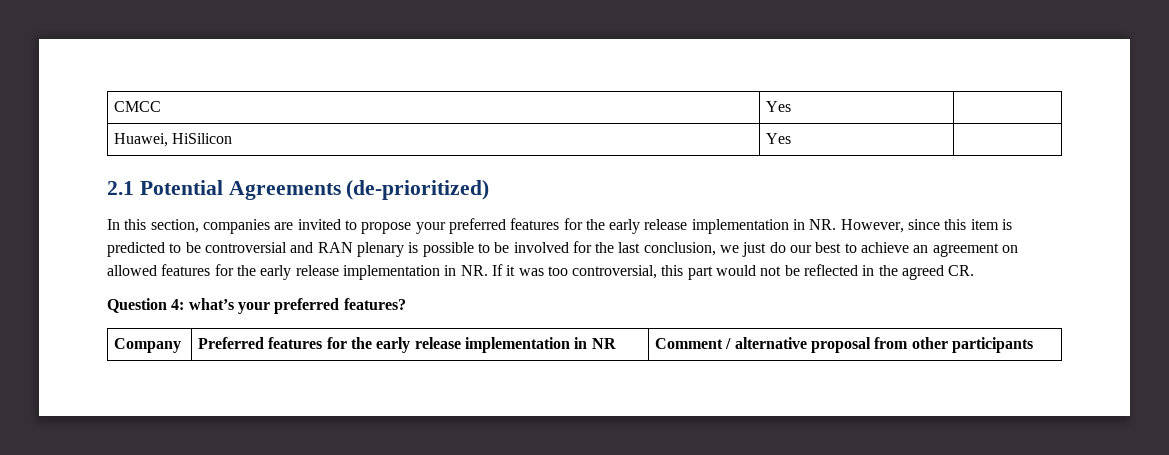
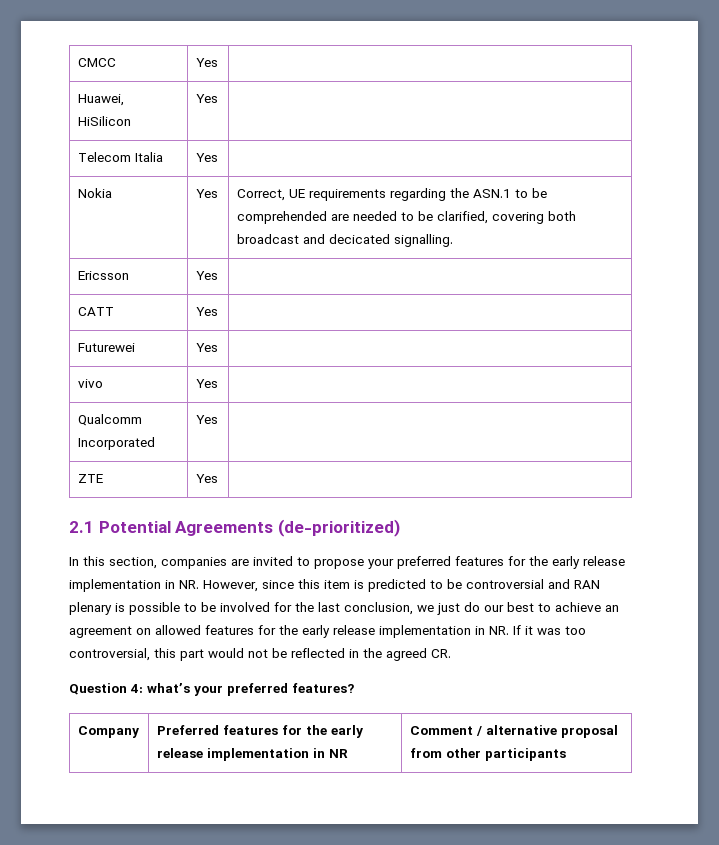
(792, 138) none -> [77,152,163,162] [195,153,218,162] [77,188,112,198] [195,189,218,198] [236,188,547,201] [236,211,576,224] [236,234,453,247] [77,271,129,280] [195,271,218,280] [77,307,114,316] [195,307,218,316] [77,343,135,352] [195,343,218,352] [77,379,103,388] [195,379,218,388] [77,414,142,426] [77,437,155,450] [195,415,218,424] [77,474,103,483] [195,474,218,483] // Telecom Italia | Yes | // Nokia | Yes | Correct, UE requirements regarding the ASN.1 to be comprehended are needed to be clarified, covering both broadcast and decicated signalling. // Ericsson | Yes | // CATT | Yes | // Futurewei | Yes | // vivo | Yes | // Qualcomm Incorporated | Yes | // ZTE | Yes |

